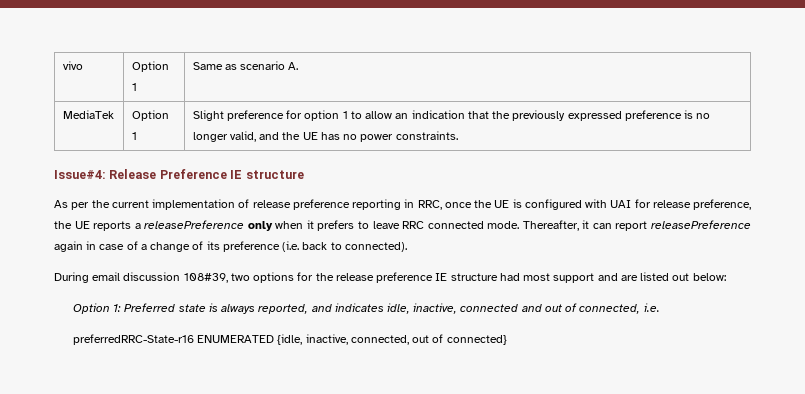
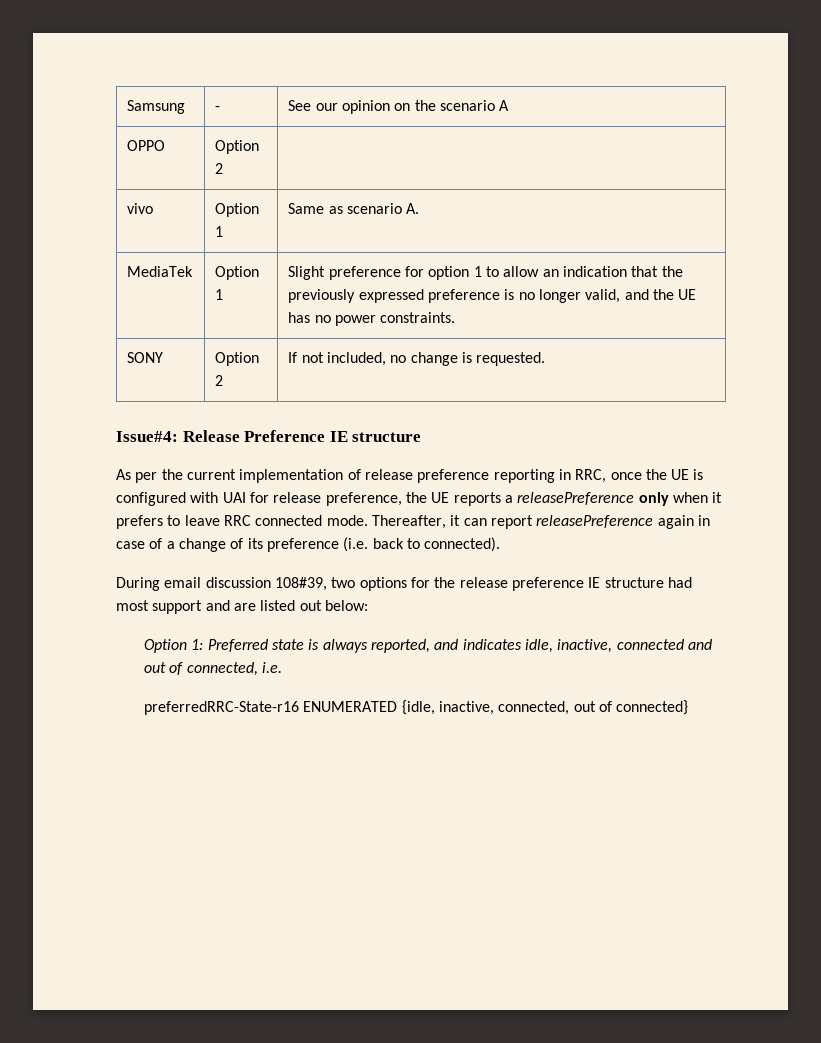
(62, 65) none -> [127,100,186,114] [215,106,221,111] [288,100,510,114] [127,140,166,151] [215,140,260,154] [215,163,224,174] Samsung | - | See our opinion on the scenario A // OPPO | Option 2 | //
(458, 135) none -> [127,352,164,363] [215,352,260,366] [215,375,224,386] [288,352,546,366] // SONY | Option 2 | If not included, no change is requested.

